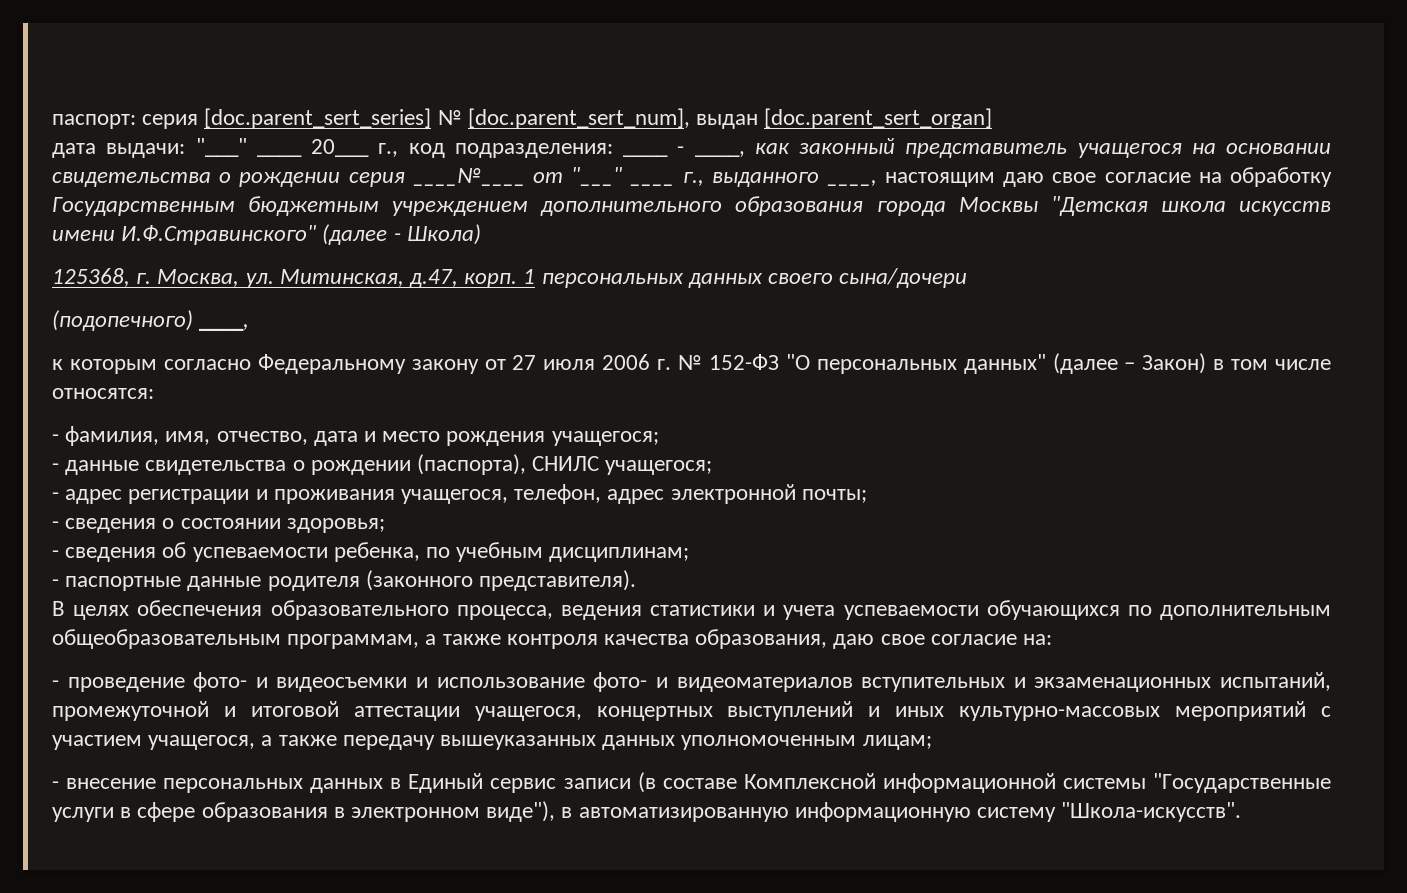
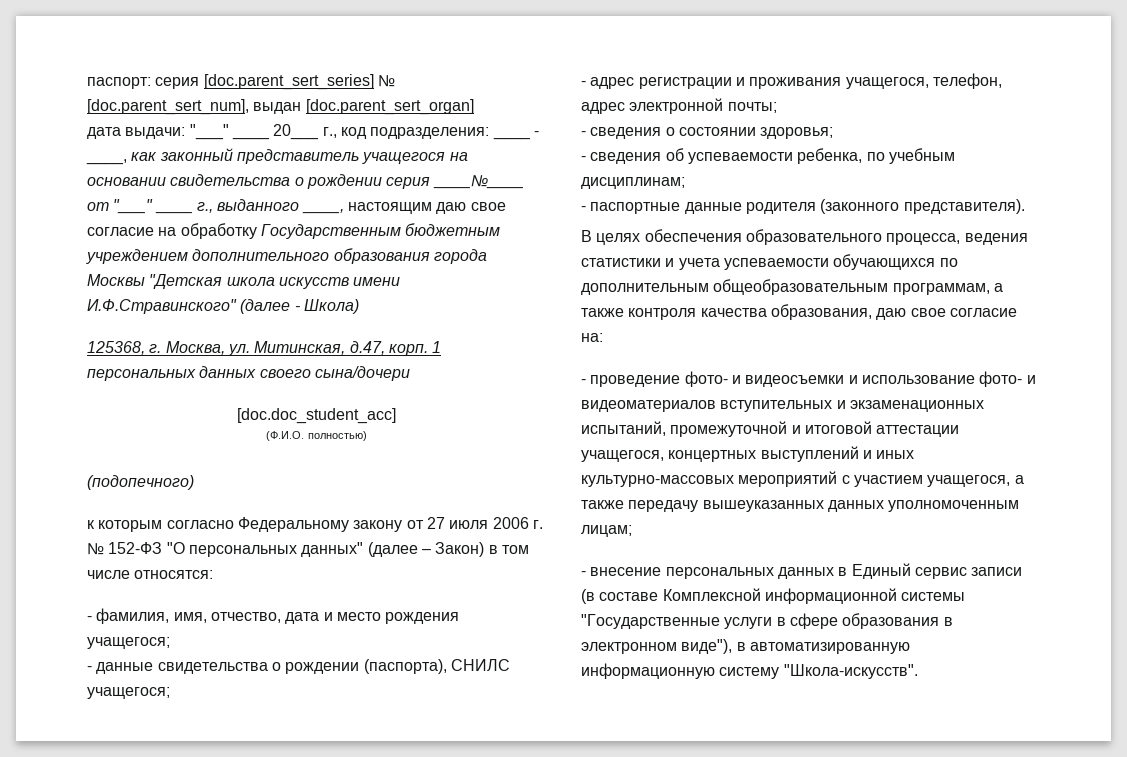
(968, 278) none -> [237,408,396,424] [265,431,368,441] // [doc.doc_student_acc] // (Ф.И.О. полностью)
[199,324,250,331] ____, -> (194, 482) none

